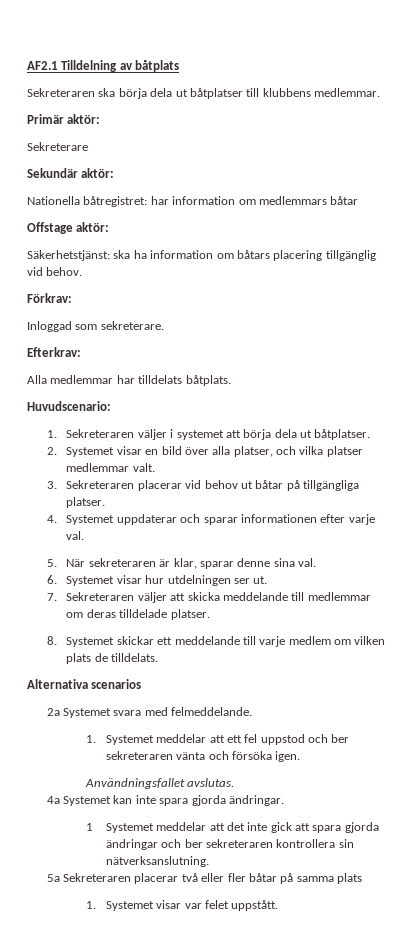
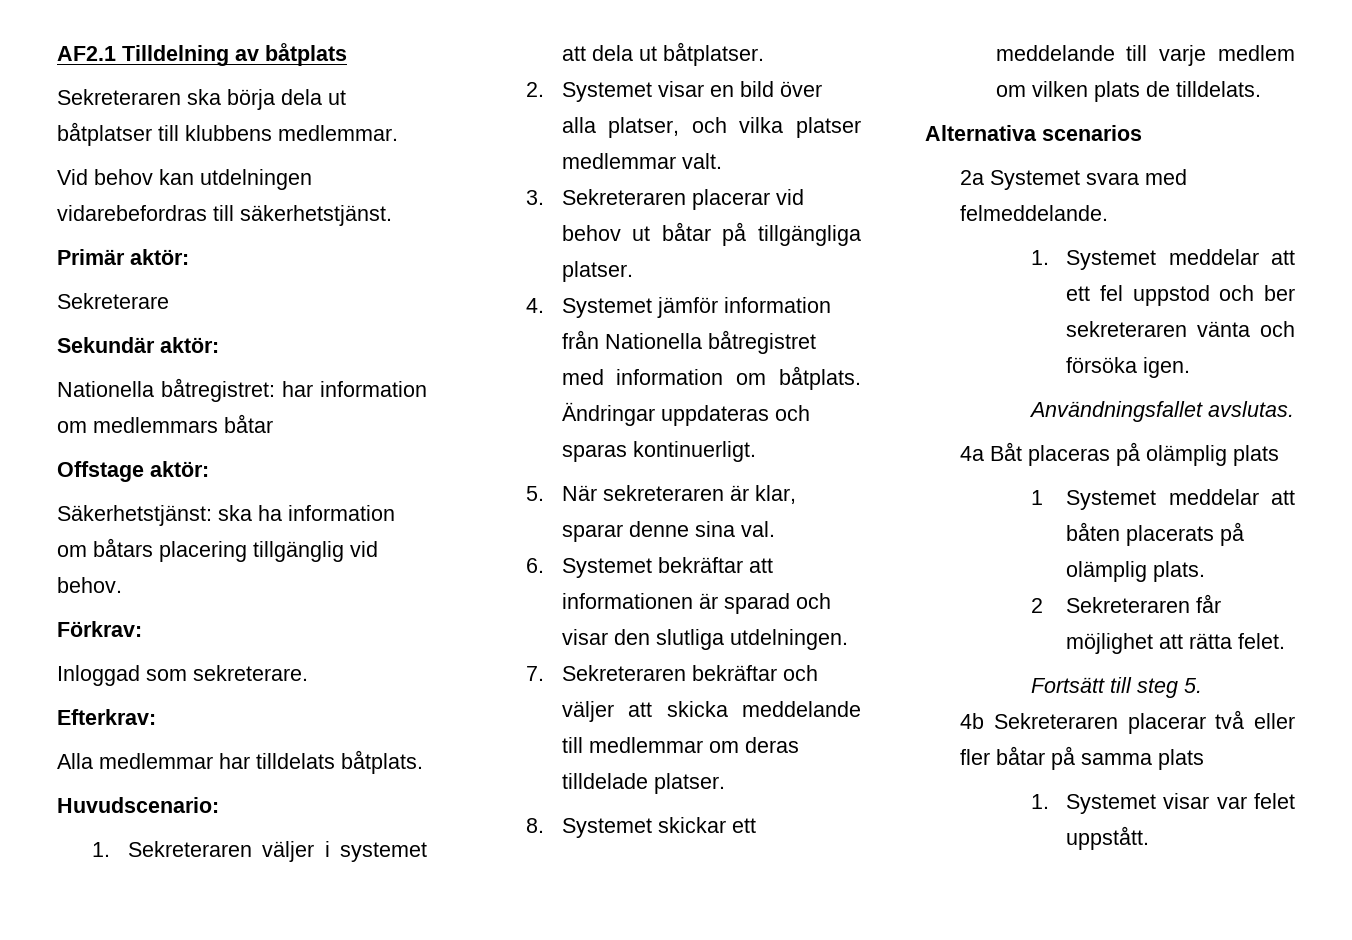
(380, 92) none -> [57,169,312,190] [57,205,392,226] // Vid behov kan utdelningen vidarebefordras till säkerhetstjänst.
[243,429,272,440] börja -> (586, 53) none
[116,514,375,525] [66,531,85,540] uppdaterar och sparar informationen efter varje val. -> [656,297,831,318] [561,330,816,354] [561,366,861,390] [561,402,810,426] [561,441,756,462] jämför information från Nationella båtregistret med information om båtplats. Ändringar uppdateras och sparas kontinuerligt.
[116,575,268,586] visar hur utdelningen ser ut. -> [657,557,773,573] [561,593,831,614] [561,629,848,650] bekräftar att informationen är sparad och visar den slutliga utdelningen.
(135, 596) none -> [691,665,818,681] bekräftar och
[63,795,284,806] [86,822,379,833] [105,839,354,850] [105,856,209,867] [46,874,60,882] Systemet kan inte spara gjorda ändringar. // 1 Systemet meddelar att det inte gick att spara gjorda ändringar och ber sekreteraren kontrollera sin nätverksanslutning. // 5a -> [990,442,1280,466] [1030,489,1295,510] [1066,522,1245,546] [1066,561,1206,582] [1030,594,1222,613] [1066,633,1286,654] [1030,677,1202,698] [960,713,985,729] Båt placeras på olämplig plats // 1 Systemet meddelar att båten placerats på olämplig plats. // 2 Sekreteraren får möjlighet att rätta felet. // Fortsätt till steg 5. // 4b

